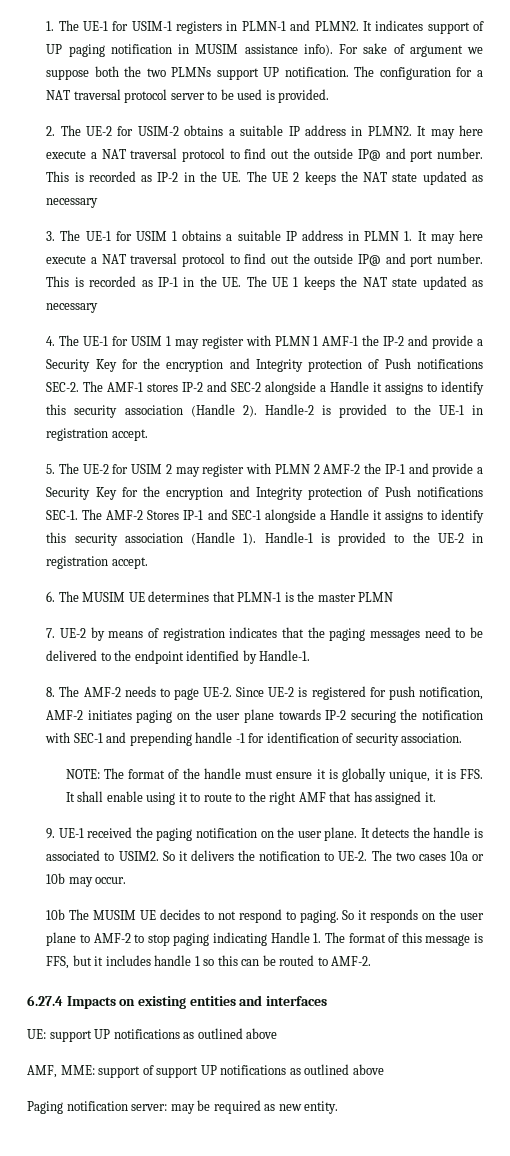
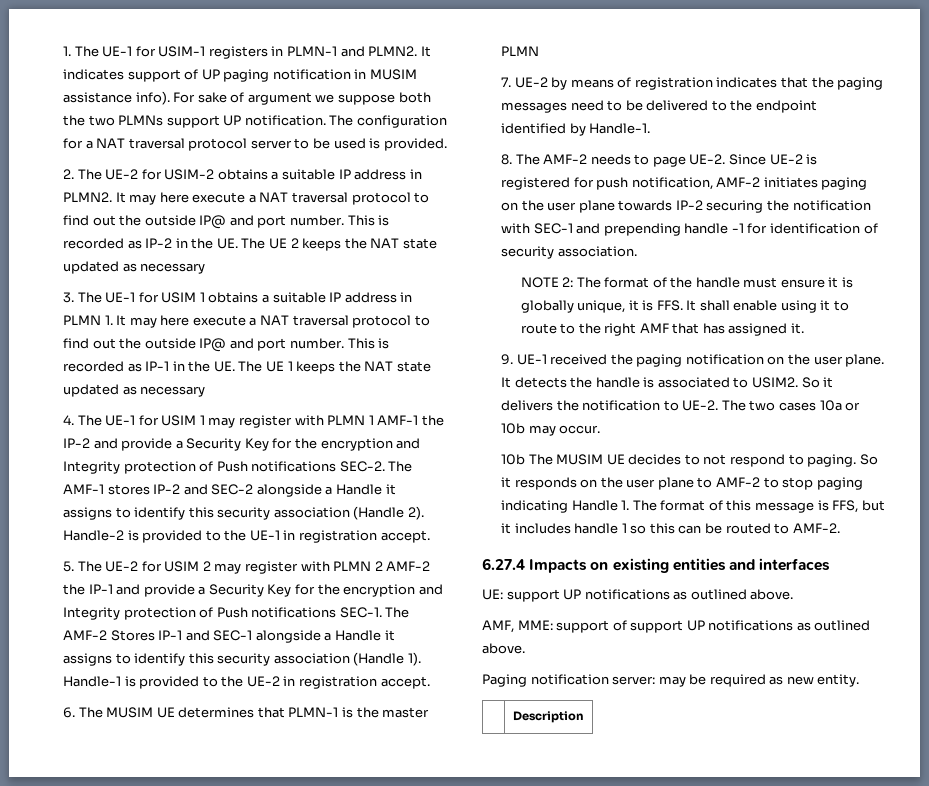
[65,769,100,779] NOTE: -> [520,277,574,288] NOTE 2:
[246,1028,278,1039] above -> [750,589,794,600] above.
[352,1064,384,1075] above -> [482,643,525,654] above.
(339, 1107) none -> [513,711,584,723] // | Description

